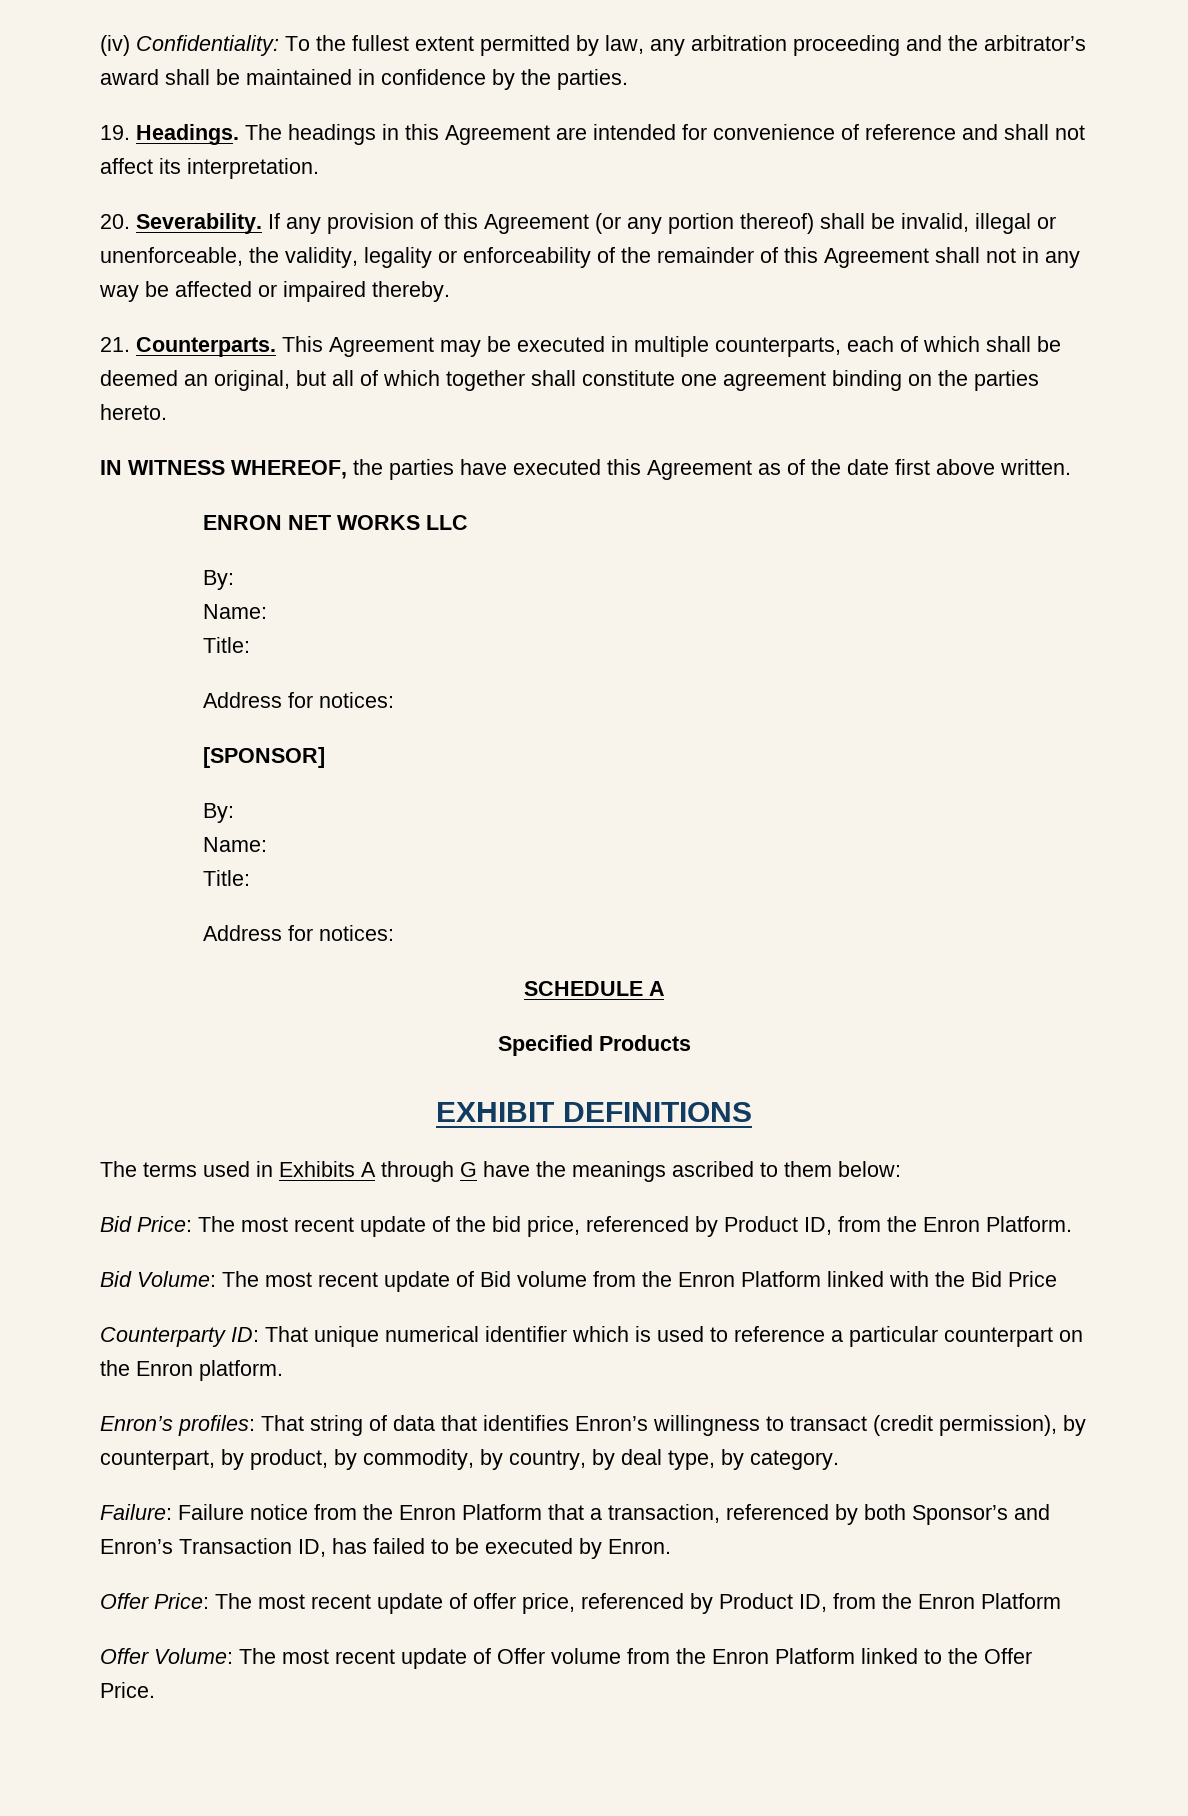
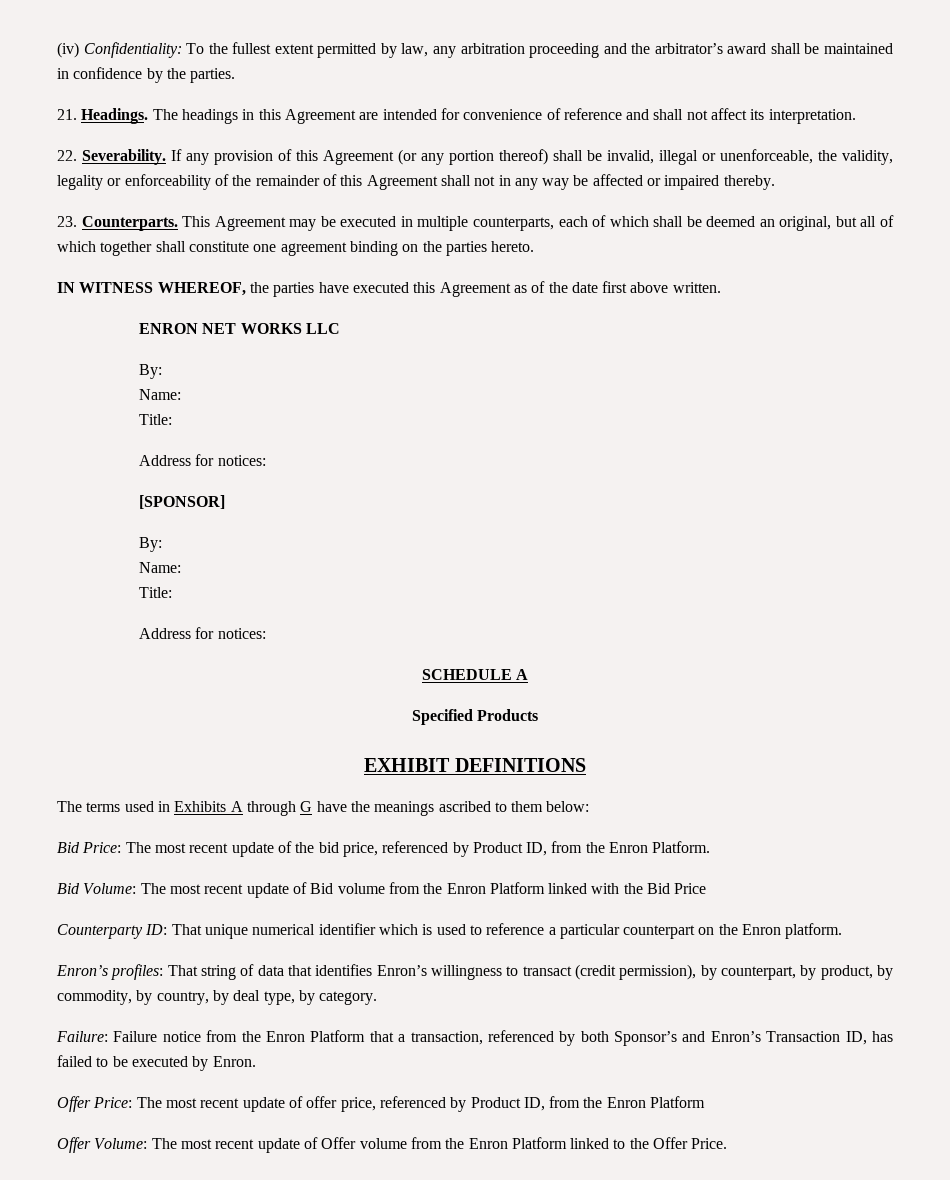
[100,125,130,140] 19. -> [57,109,77,120] 21.
[100,214,130,229] 20. -> [57,150,77,161] 22.
[100,337,130,352] 21. -> [57,216,77,227] 23.

